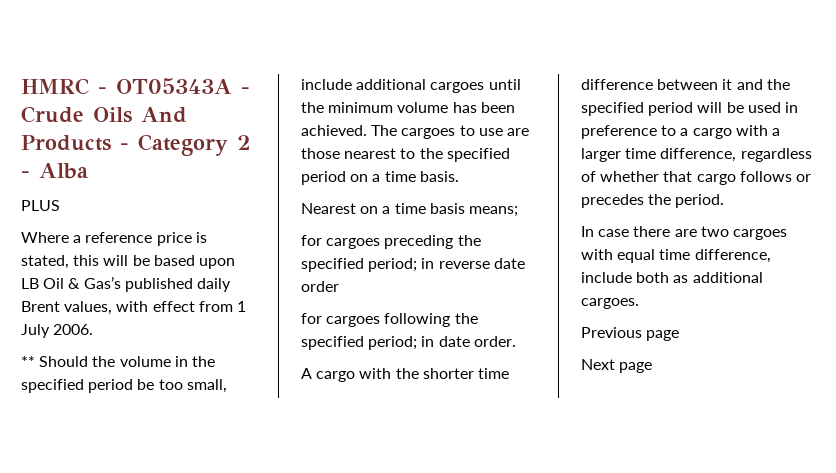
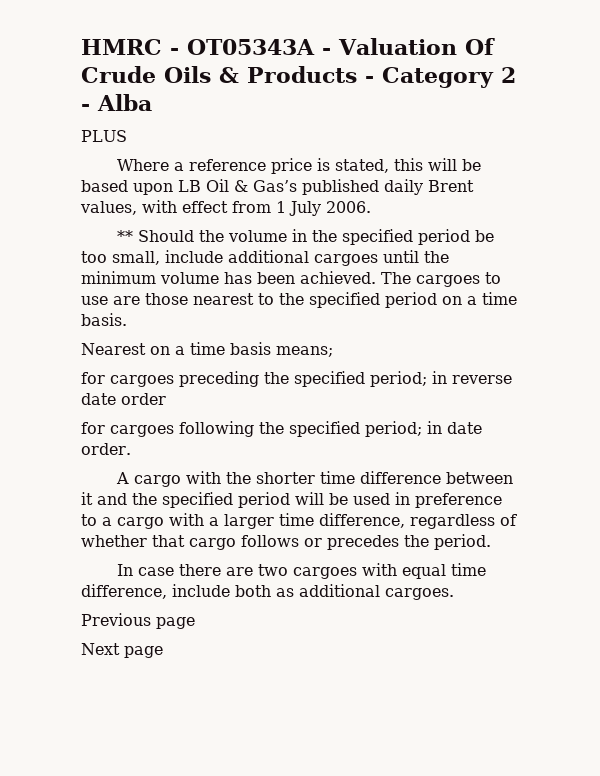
(250, 90) none -> [338,38,495,55] Valuation Of
[141,107,187,123] And -> [219,67,239,83] &

